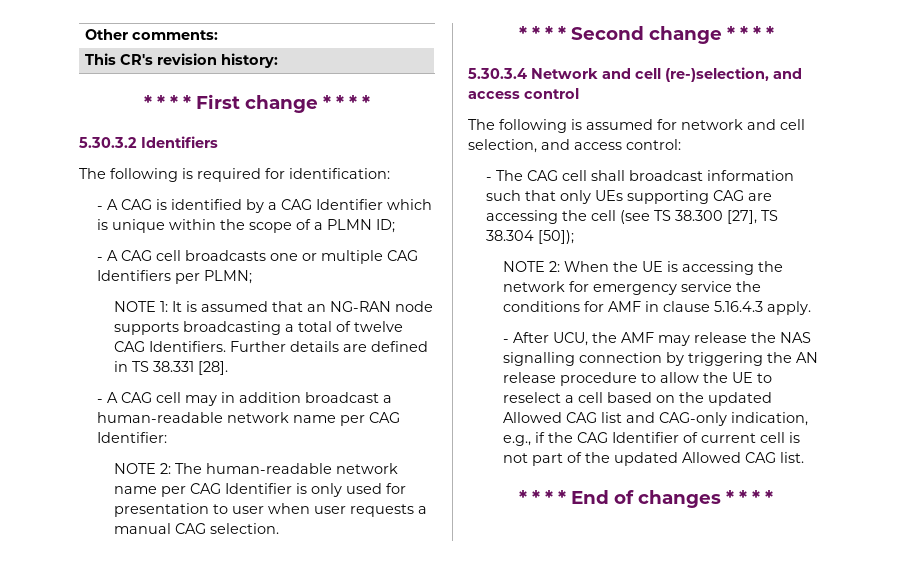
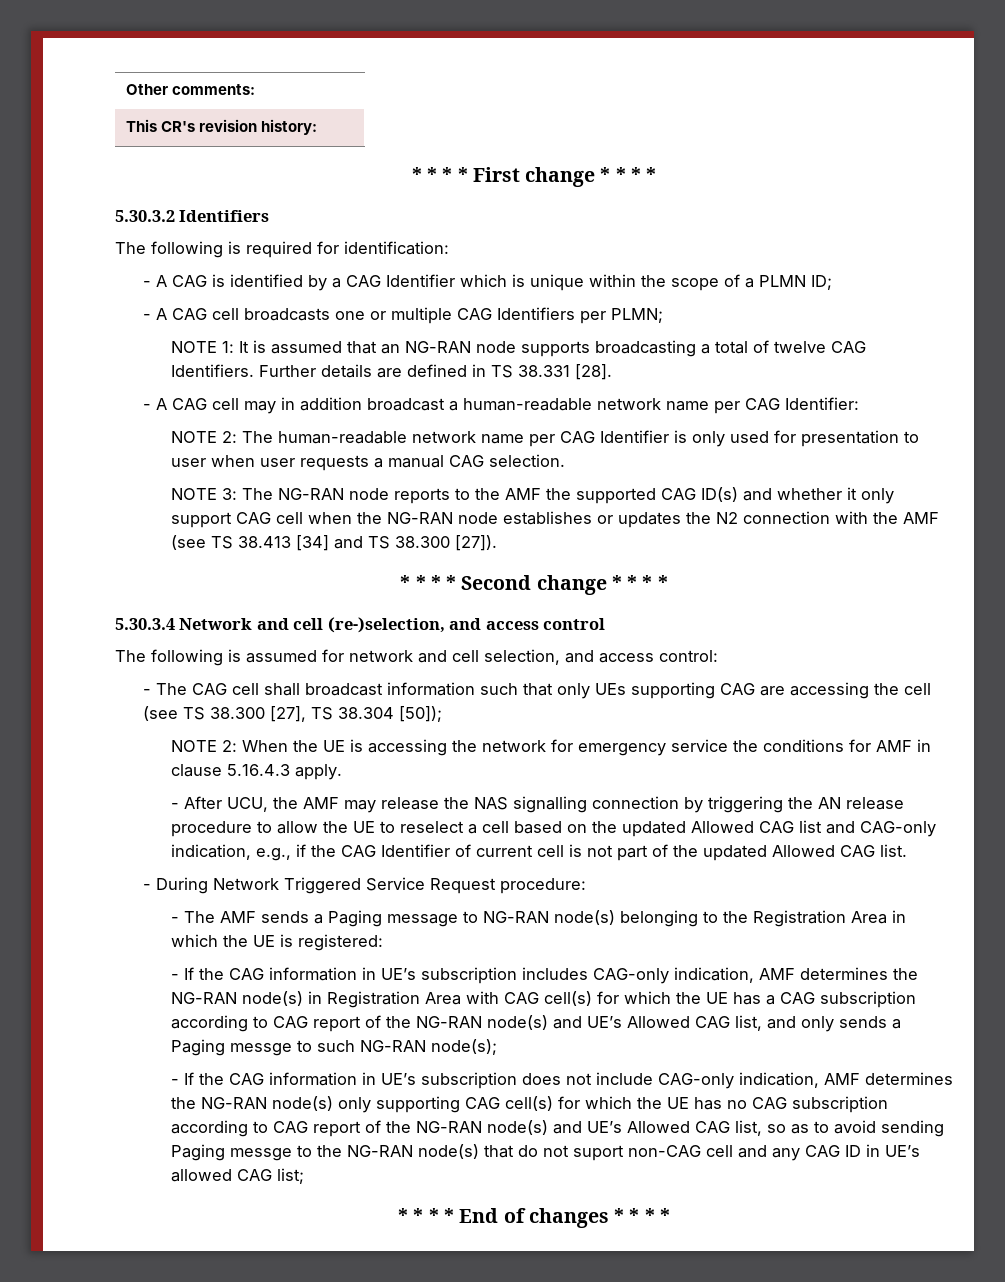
(280, 528) none -> [170,487,894,504] [170,511,939,528] [170,535,497,551] // NOTE 3: The NG-RAN node reports to the AMF the supported CAG ID(s) and whether it only support CAG cell when the NG-RAN node establishes or updates the N2 connection with the AMF (see TS 38.413 [34] and TS 38.300 [27]).
(805, 457) none -> [142,877,586,894] [170,910,906,927] [170,934,383,951] [170,967,918,984] [170,991,916,1008] [170,1015,901,1032] [170,1039,497,1056] [170,1072,953,1089] [170,1096,888,1113] [170,1120,944,1137] [170,1144,920,1161] [170,1168,304,1184] // - During Network Triggered Service Request procedure: // - The AMF sends a Paging message to NG-RAN node(s) belonging to the Registration Area in which the UE is registered: // - If the CAG information in UE’s subscription includes CAG-only indication, AMF determines the NG-RAN node(s) in Registration Area with CAG cell(s) for which the UE has a CAG subscription according to CAG report of the NG-RAN node(s) and UE’s Allowed CAG list, and only sends a Paging messge to such NG-RAN node(s); // - If the CAG information in UE’s subscription does not include CAG-only indication, AMF determines the NG-RAN node(s) only supporting CAG cell(s) for which the UE has no CAG subscription according to CAG report of the NG-RAN node(s) and UE’s Allowed CAG list, so as to avoid sending Paging messge to the NG-RAN node(s) that do not suport non-CAG cell and any CAG ID in UE’s allowed CAG list;

